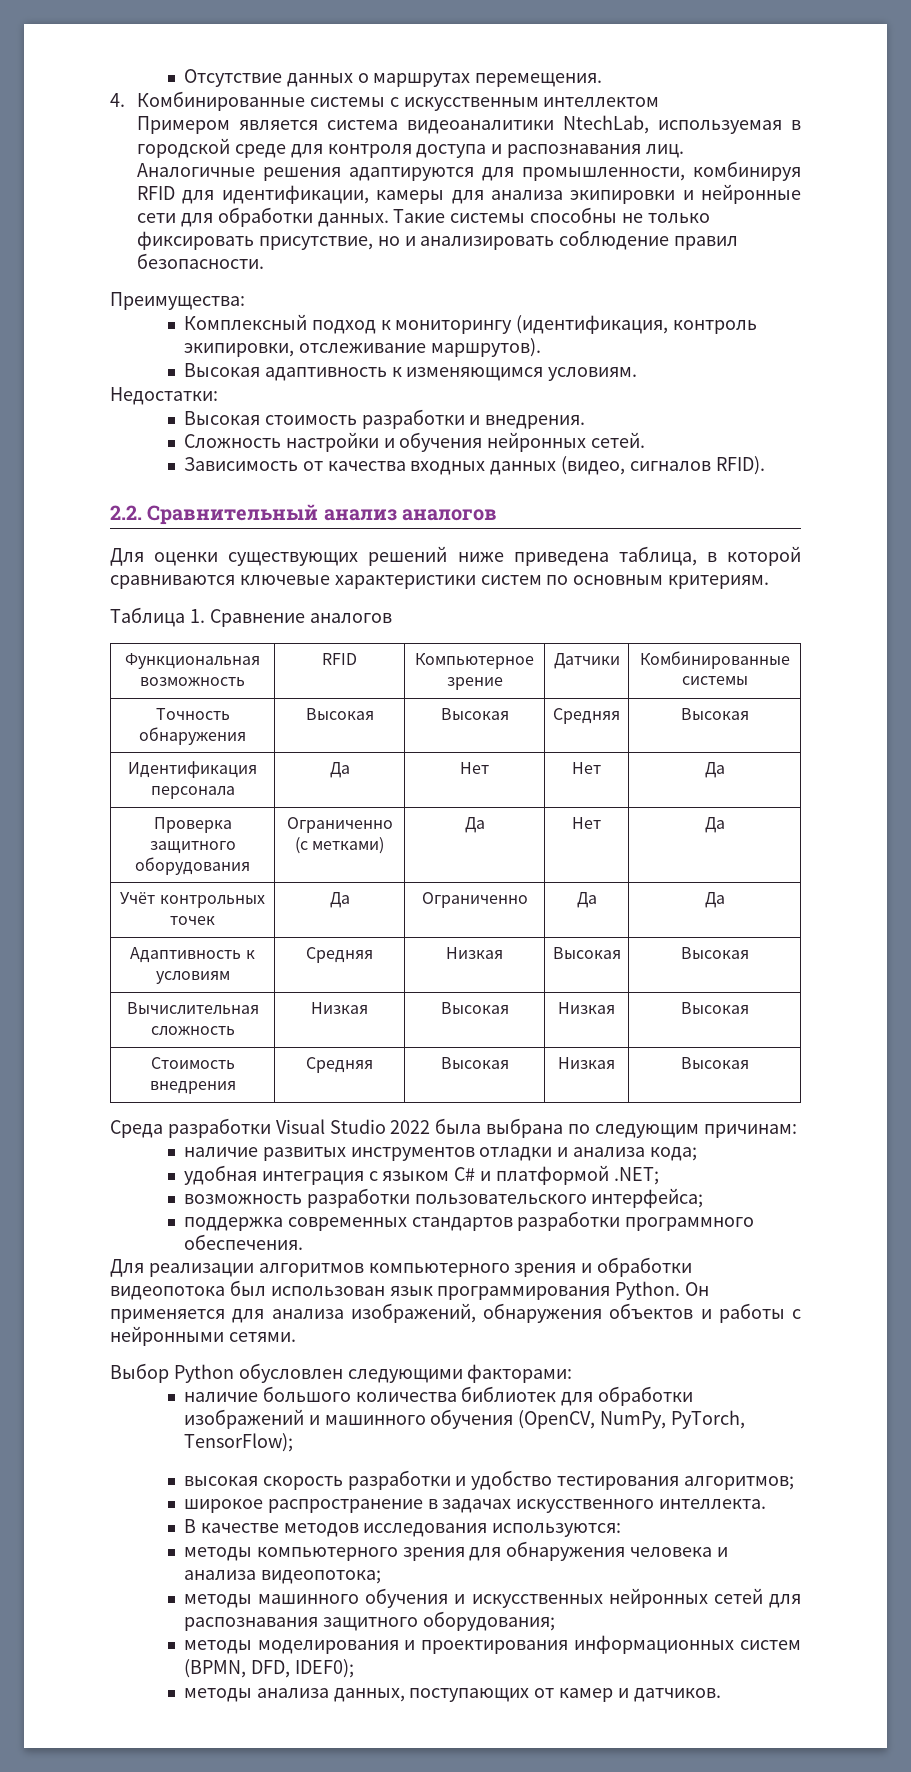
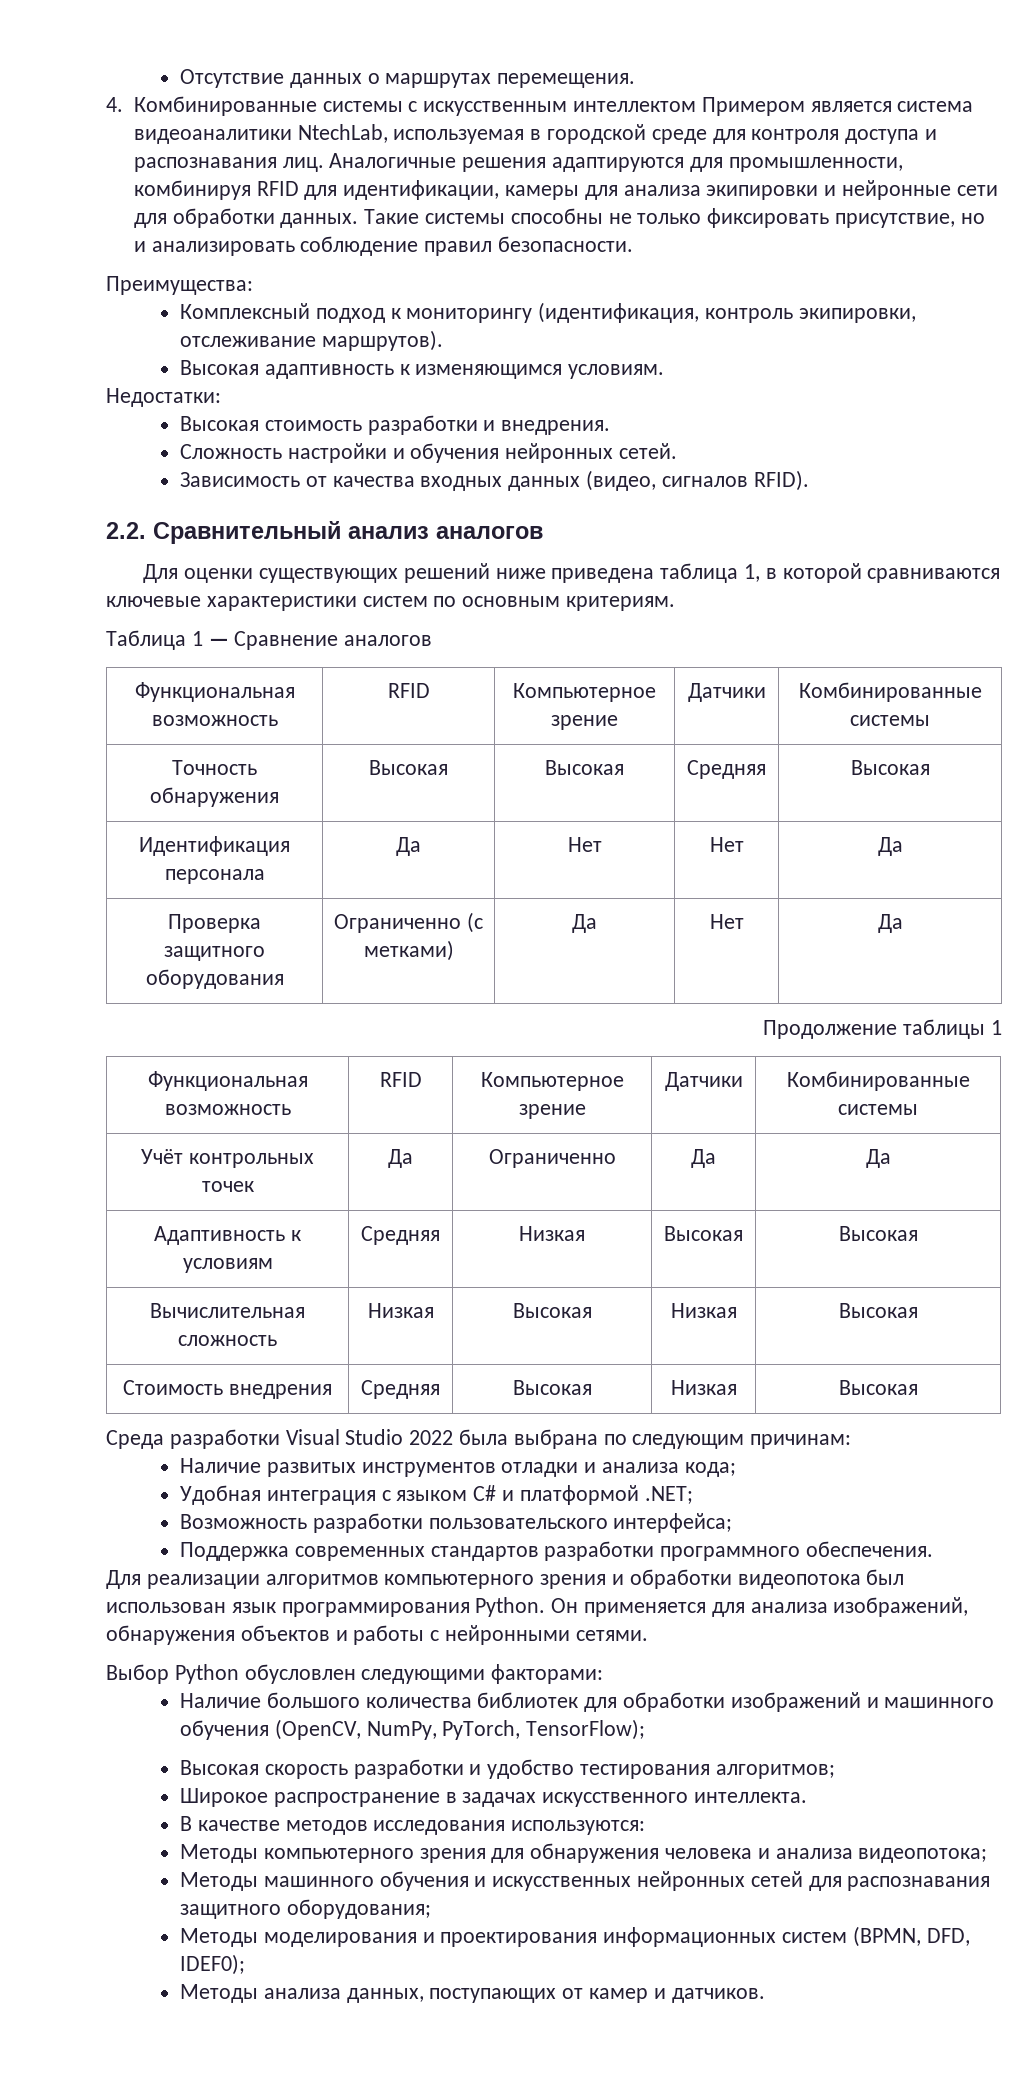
(660, 102) // -> (696, 106) none
[618,546,697,566] таблица, -> [660,563,760,583] таблица 1,
[189,609,205,623] 1. -> [191,631,229,646] 1 —
(725, 825) none -> [763,1019,1002,1039] [147,1071,308,1091] [164,1104,291,1115] [379,1072,422,1087] [480,1072,624,1091] [518,1104,586,1119] [664,1072,743,1091] [786,1071,970,1091] [838,1104,918,1115] // Продолжение таблицы 1 // Функциональная возможность | RFID | Компьютерное зрение | Датчики | Комбинированные системы
[183,1147,258,1157] наличие -> [179,1458,261,1473] Наличие
[183,1165,257,1185] удобная -> [179,1485,261,1505] Удобная
[183,1194,302,1204] возможность -> [179,1514,307,1529] Возможность
[183,1217,283,1231] поддержка -> [179,1542,289,1561] Поддержка
[183,1392,258,1402] наличие -> [179,1693,261,1708] Наличие
[183,1476,258,1486] высокая -> [179,1760,259,1775] Высокая
[183,1499,263,1513] широкое -> [179,1788,268,1807] Широкое
[183,1547,252,1561] методы -> [179,1844,258,1863] Методы
[183,1594,252,1608] методы -> [179,1872,258,1891] Методы
[183,1640,252,1654] методы -> [179,1928,258,1947] Методы
[183,1688,252,1702] методы -> [179,1984,258,2003] Методы

